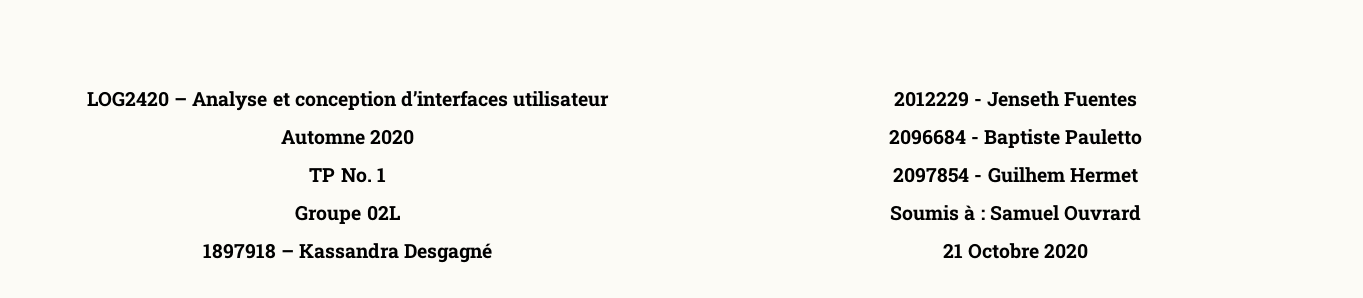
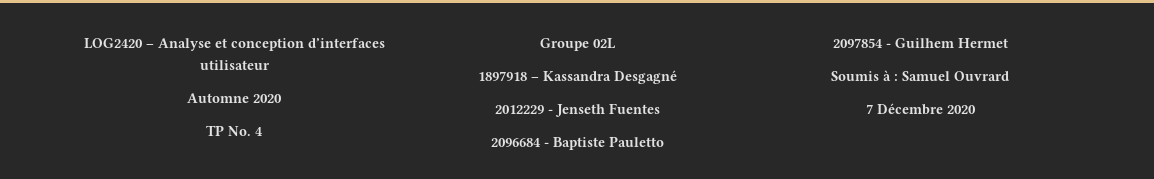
[376,168,386,182] 1 -> [255,127,263,136] 4
[942,243,1039,259] 21 Octobre -> [865,103,943,115] 7 Décembre

